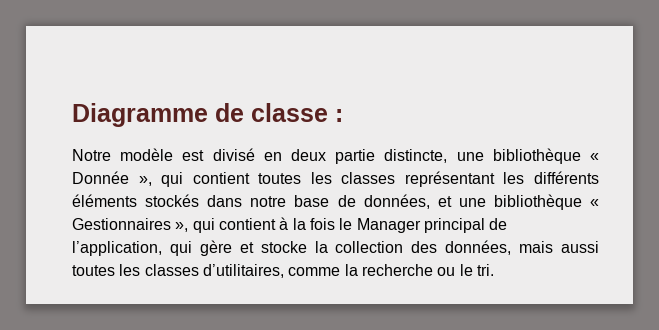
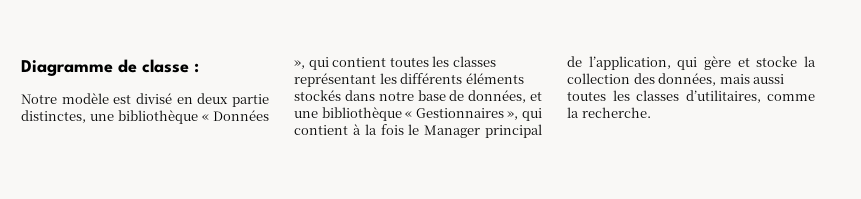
[384,148,599,164] [72,171,129,184] distincte, une bibliothèque « Donnée -> [21,110,269,124] distinctes, une bibliothèque « Données
[361,264,494,276] recherche ou le tri. -> [581,107,651,118] recherche.

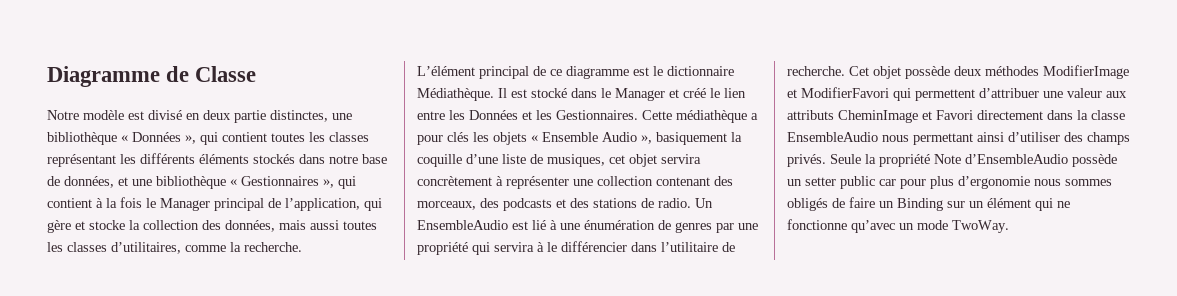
[142,59,199,73] classe : -> [195,66,257,82] Classe
(651, 112) none -> [417,66,734,79] [417,88,746,101] [417,110,758,123] [417,132,742,145] [417,154,701,167] [417,176,733,189] [417,198,713,211] [417,220,758,233] [417,241,735,255] [787,65,1129,79] [787,87,1127,101] [787,110,1125,123] [787,132,1130,145] [787,154,1117,167] [787,176,1112,189] [787,197,1070,211] [787,219,1009,233] // L’élément principal de ce diagramme est le dictionnaire Médiathèque. Il est stocké dans le Manager et créé le lien entre les Données et les Gestionnaires. Cette médiathèque a pour clés les objets « Ensemble Audio », basiquement la coquille d’une liste de musiques, cet objet servira concrètement à représenter une collection contenant des morceaux, des podcasts et des stations de radio. Un EnsembleAudio est lié à une énumération de genres par une propriété qui servira à le différencier dans l’utilitaire de recherche. Cet objet possède deux méthodes ModifierImage et ModifierFavori qui permettent d’attribuer une valeur aux attributs CheminImage et Favori directement dans la classe EnsembleAudio nous permettant ainsi d’utiliser des champs privés. Seule la propriété Note d’EnsembleAudio possède un setter public car pour plus d’ergonomie nous sommes obligés de faire un Binding sur un élément qui ne fonctionne qu’avec un mode TwoWay.

